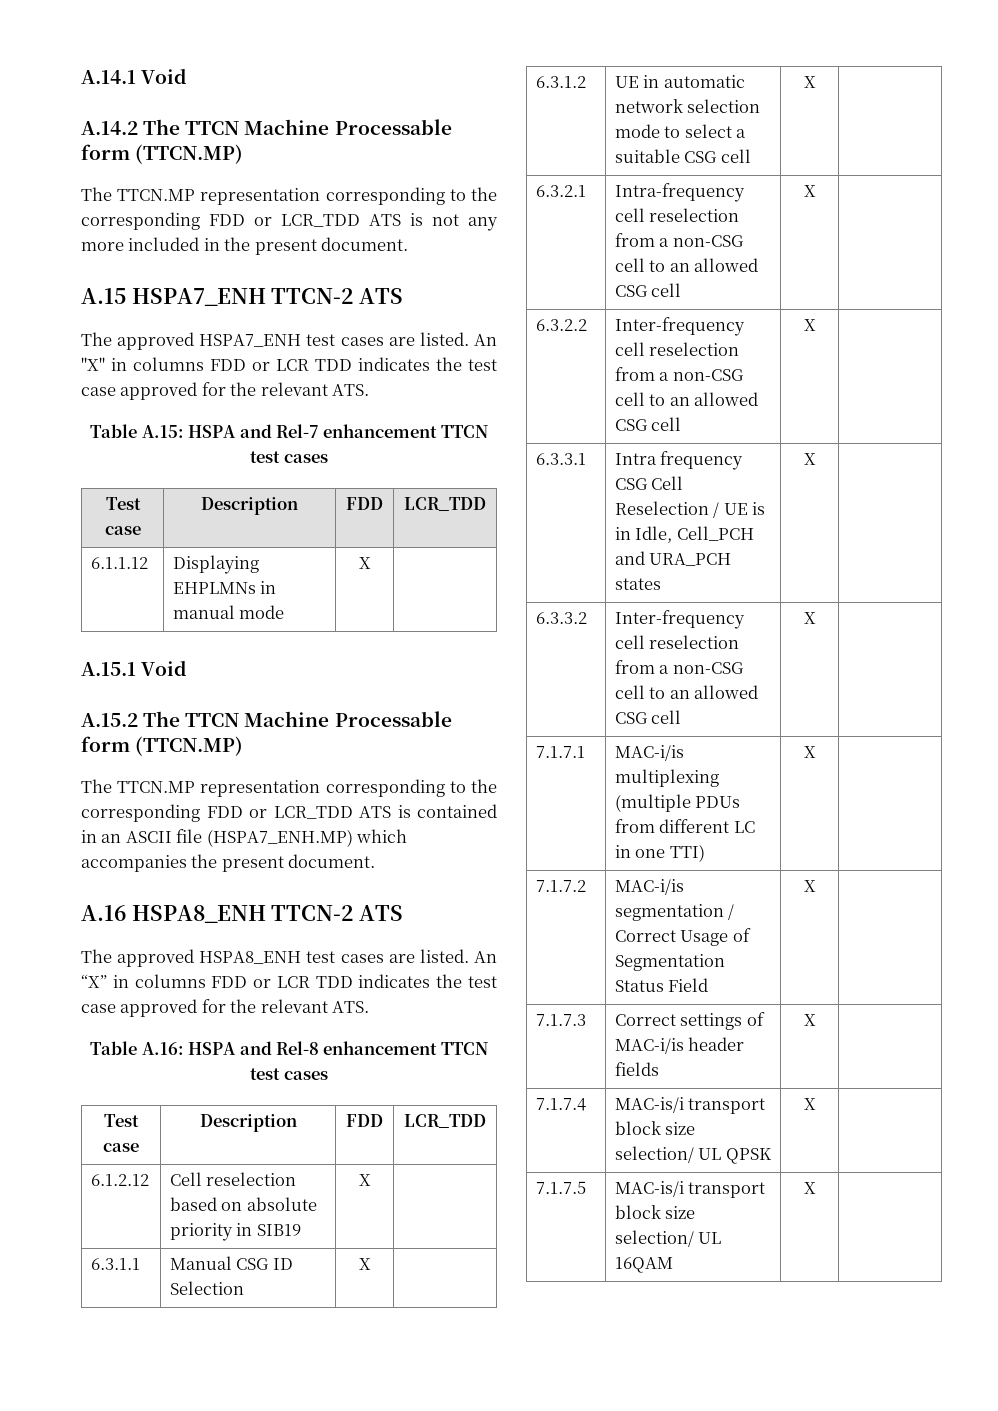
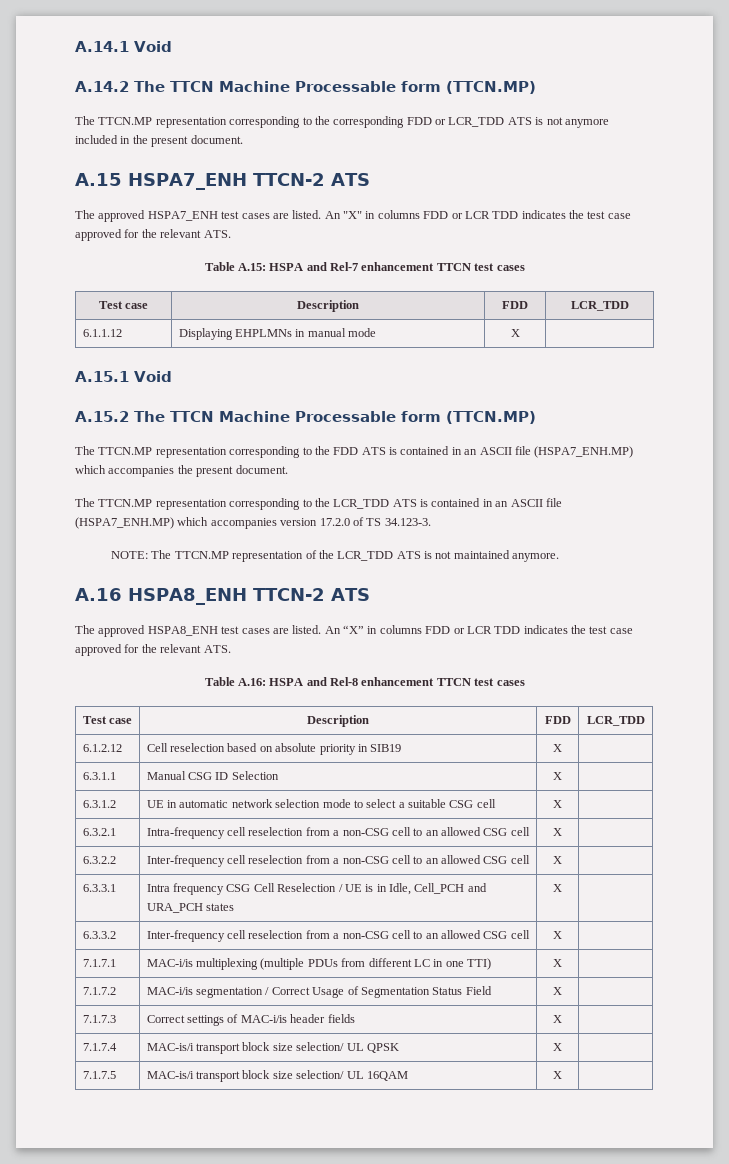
[468,217,498,231] [81,242,124,251] any more -> [564,119,609,128] anymore
[81,804,353,822] corresponding FDD or LCR_TDD -> [333,447,359,455] FDD
(376, 861) none -> [75,498,562,510] [75,517,431,529] [111,550,560,562] // The TTCN.MP representation corresponding to the LCR_TDD ATS is contained in an ASCII file (HSPA7_ENH.MP) which accompanies version 17.2.0 of TS 34.123-3. // NOTE: The TTCN.MP representation of the LCR_TDD ATS is not maintained anymore.

